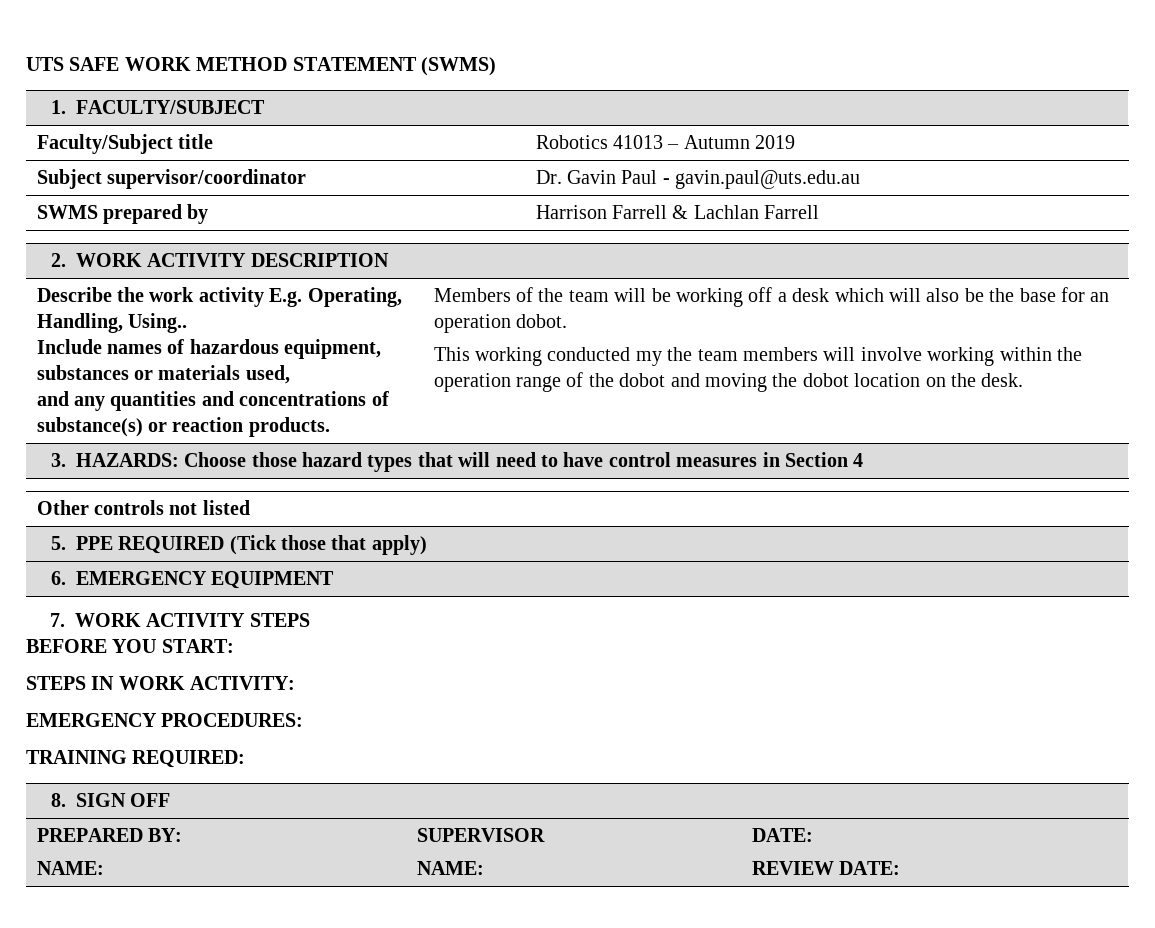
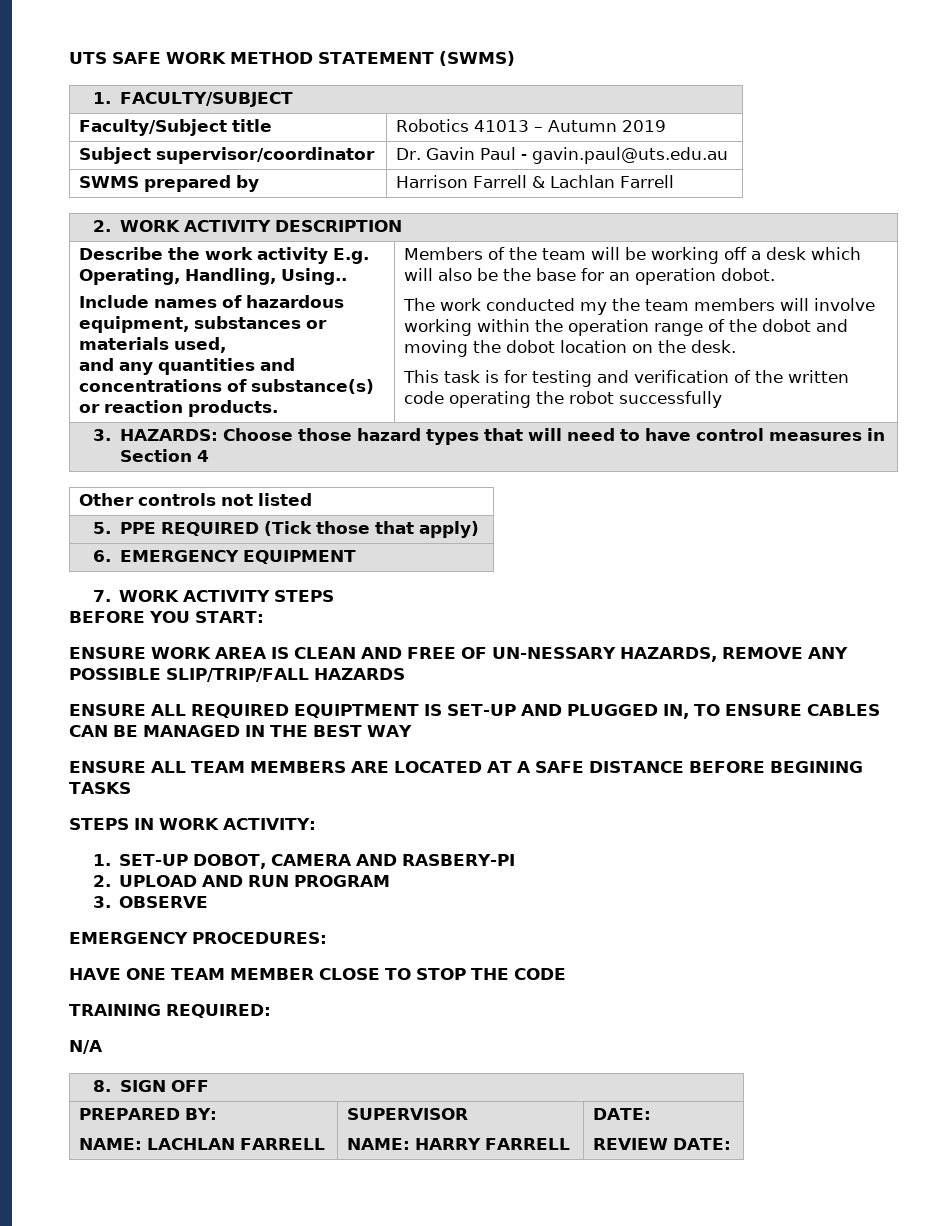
[433,347,542,366] This working -> [403,298,482,311] The work
(1024, 380) none -> [403,370,850,387] [404,391,723,408] // This task is for testing and verification of the written code operating the robot successfully
[26,676,296,690] [26,713,304,727] STEPS IN WORK ACTIVITY: // EMERGENCY PROCEDURES: -> [69,647,848,662] [69,668,405,682] [69,704,880,719] [69,725,412,737] [69,761,863,773] [69,782,131,794] [69,818,316,830] [92,854,515,869] [92,875,391,887] [92,896,209,908] [69,932,327,944] [69,968,566,980] ENSURE WORK AREA IS CLEAN AND FREE OF UN-NESSARY HAZARDS, REMOVE ANY POSSIBLE SLIP/TRIP/FALL HAZARDS // ENSURE ALL REQUIRED EQUIPTMENT IS SET-UP AND PLUGGED IN, TO ENSURE CABLES CAN BE MANAGED IN THE BEST WAY // ENSURE ALL TEAM MEMBERS ARE LOCATED AT A SAFE DISTANCE BEFORE BEGINING TASKS // STEPS IN WORK ACTIVITY: // 1. SET-UP DOBOT, CAMERA AND RASBERY-PI // 2. UPLOAD AND RUN PROGRAM // 3. OBSERVE // EMERGENCY PROCEDURES: // HAVE ONE TEAM MEMBER CLOSE TO STOP THE CODE
(246, 759) none -> [69,1040,103,1054] // N/A
(104, 868) none -> [147,1138,326,1150] LACHLAN FARRELL
(484, 868) none -> [415,1138,571,1150] HARRY FARRELL

